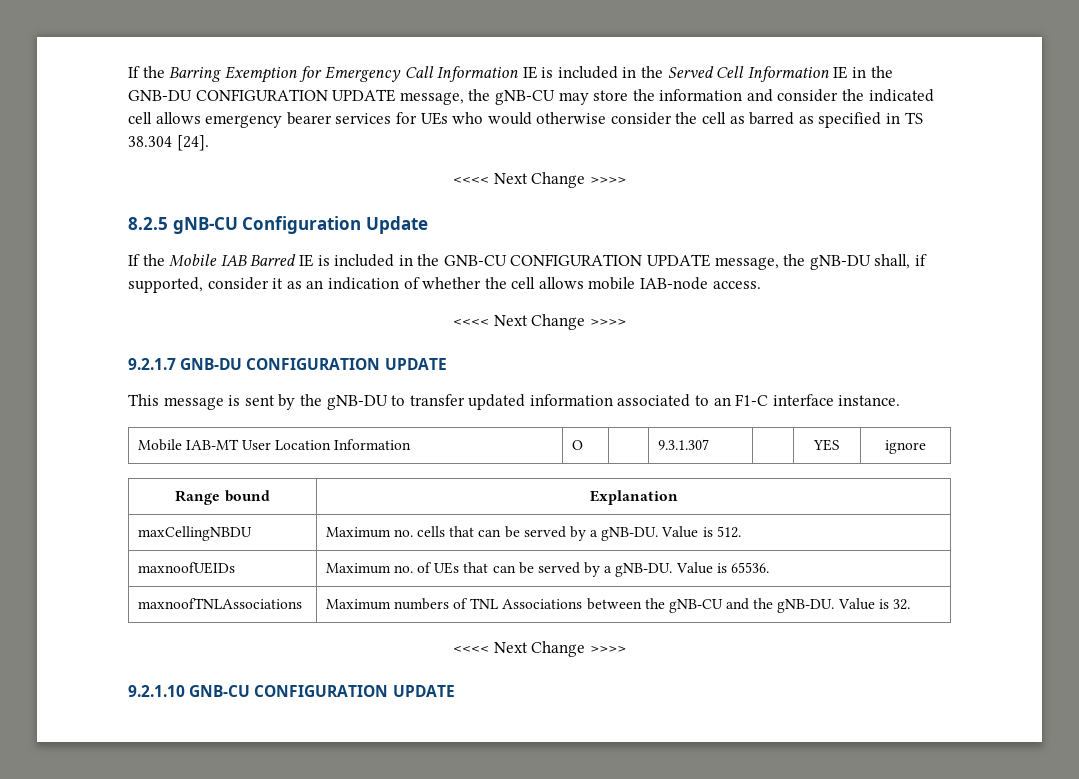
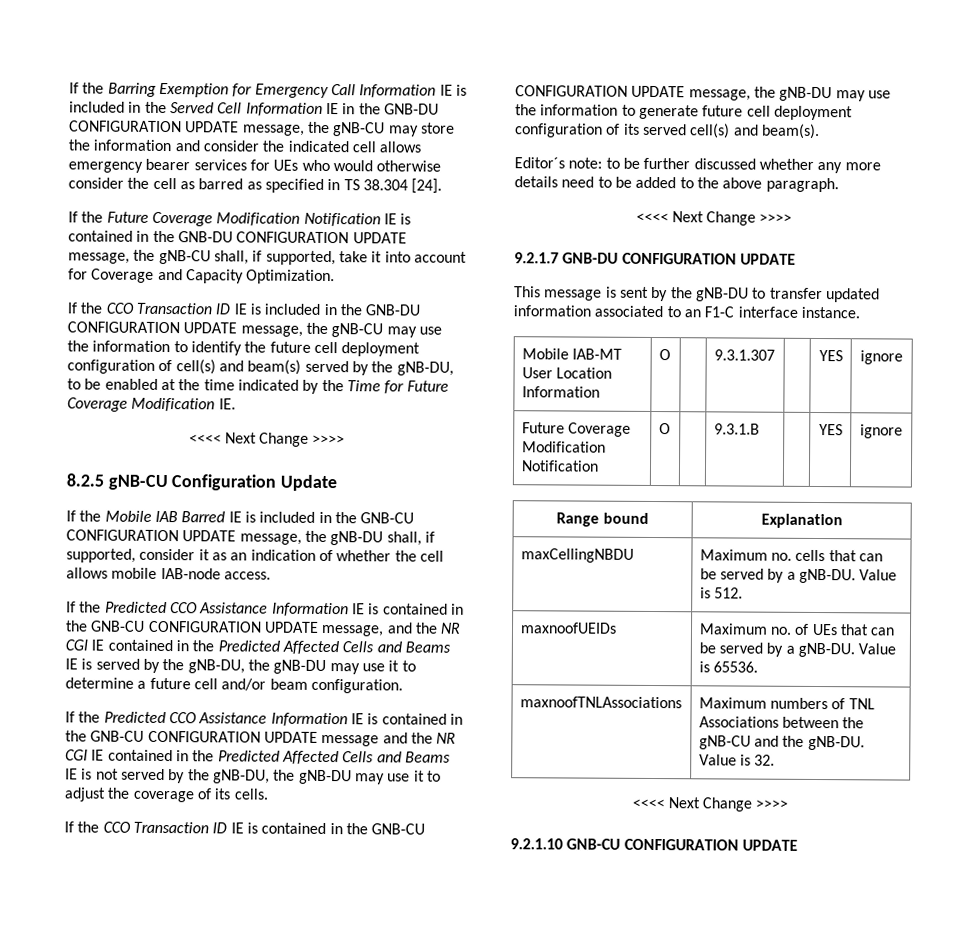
(209, 143) none -> [68,211,412,227] [68,230,407,244] [68,249,467,266] [68,268,336,285] [67,302,421,316] [67,321,442,338] [67,340,421,357] [67,359,454,376] [67,378,449,394] [67,397,236,412] // If the Future Coverage Modification Notification IE is contained in the GNB-DU CONFIGURATION UPDATE message, the gNB-CU shall, if supported, take it into account for Coverage and Capacity Optimization. // If the CCO Transaction ID IE is included in the GNB-DU CONFIGURATION UPDATE message, the gNB-CU may use the information to identify the future cell deployment configuration of cell(s) and beam(s) served by the gNB-DU, to be enabled at the time indicated by the Time for Future Coverage Modification IE.
(761, 285) none -> [66,601,464,617] [65,620,462,637] [65,639,451,655] [65,658,416,675] [65,677,403,694] [65,711,463,727] [65,730,457,747] [65,749,451,765] [65,768,441,785] [64,787,269,803] [64,821,426,835] [515,85,891,102] [515,104,853,121] [515,123,820,140] [514,157,881,174] [514,176,839,193] // If the Predicted CCO Assistance Information IE is contained in the GNB-CU CONFIGURATION UPDATE message, and the NR CGI IE contained in the Predicted Affected Cells and Beams IE is served by the gNB-DU, the gNB-DU may use it to determine a future cell and/or beam configuration. // If the Predicted CCO Assistance Information IE is contained in the GNB-CU CONFIGURATION UPDATE message and the NR CGI IE contained in the Predicted Affected Cells and Beams IE is not served by the gNB-DU, the gNB-DU may use it to adjust the coverage of its cells. // If the CCO Transaction ID IE is contained in the GNB-CU CONFIGURATION UPDATE message, the gNB-DU may use the information to generate future cell deployment configuration of its served cell(s) and beam(s). // Editor´s note: to be further discussed whether any more details need to be added to the above paragraph.
(926, 447) none -> [521,422,632,437] [521,441,606,453] [520,460,599,472] [658,423,671,435] [713,423,760,435] [818,424,843,436] [860,424,903,439] // Future Coverage Modification Notification | O | | 9.3.1.B | | YES | ignore

